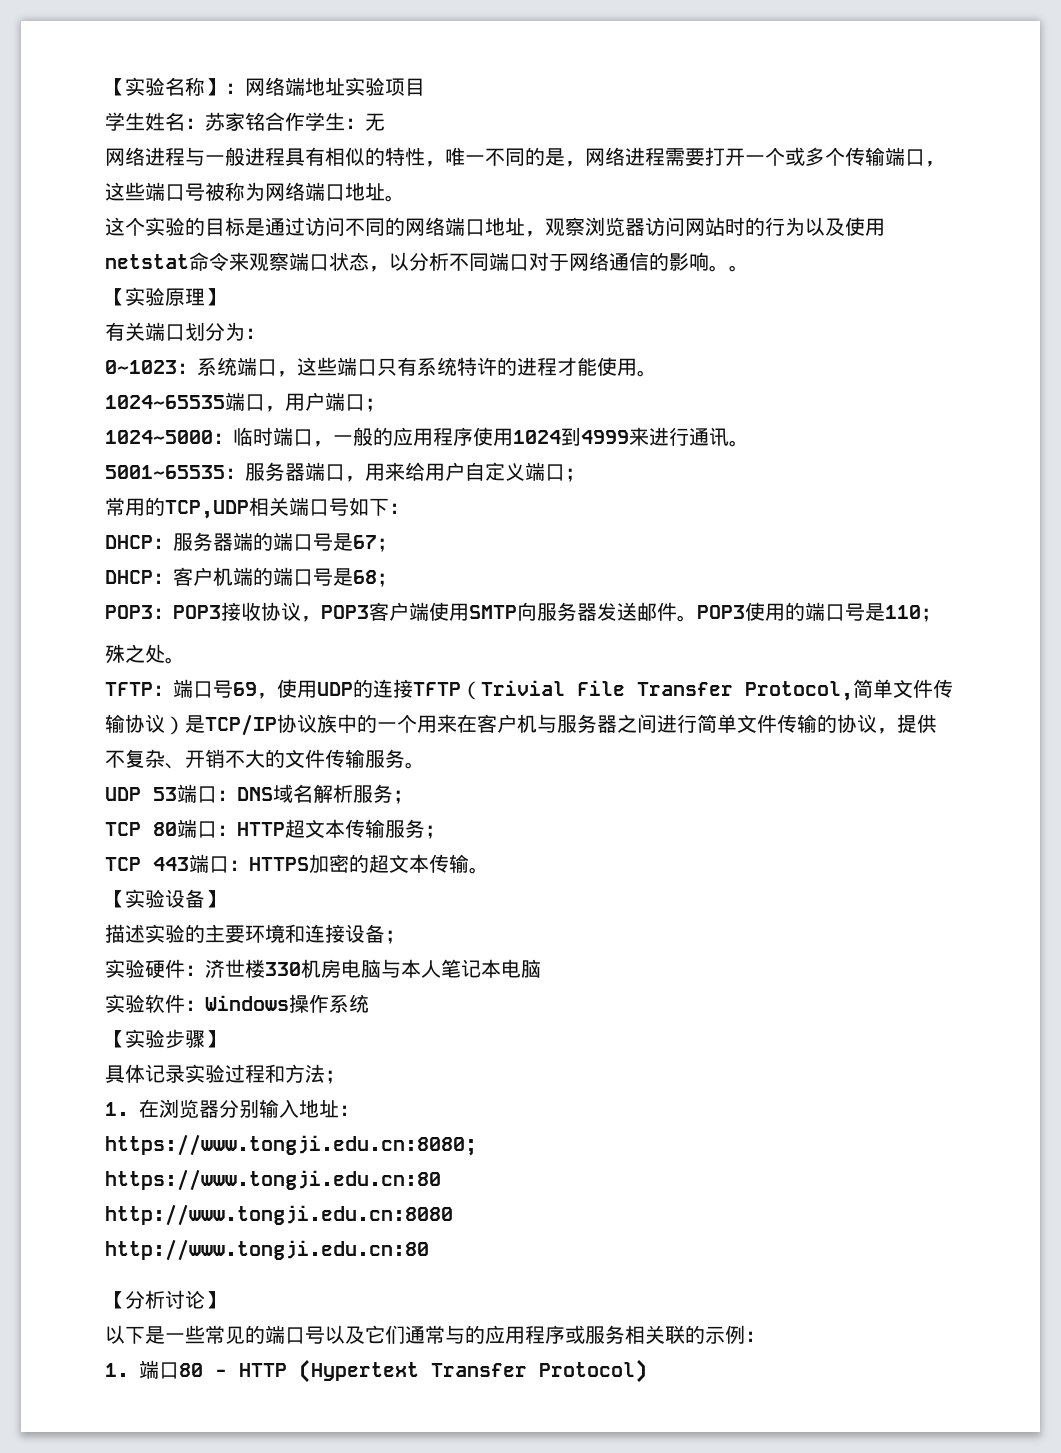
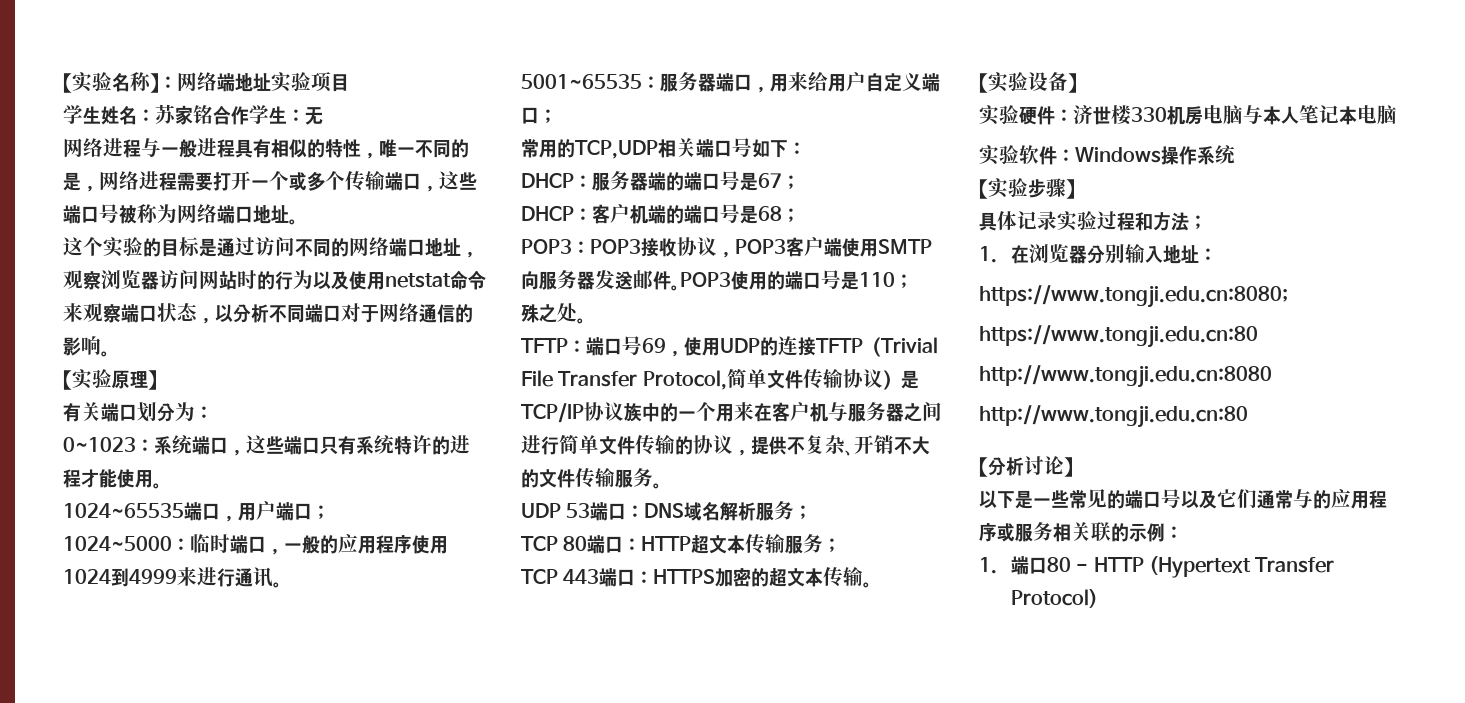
[729,265,749,272] 。 -> (110, 354) none
[105,924,405,944] // 描述实验的主要环境和连接设备； -> (1077, 83) none

